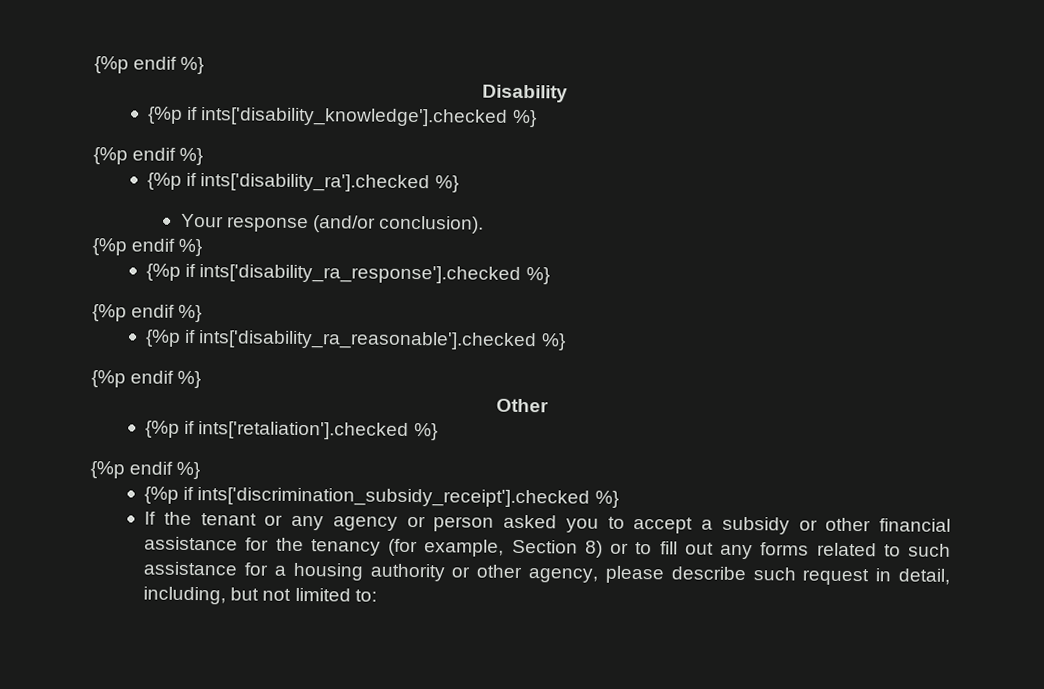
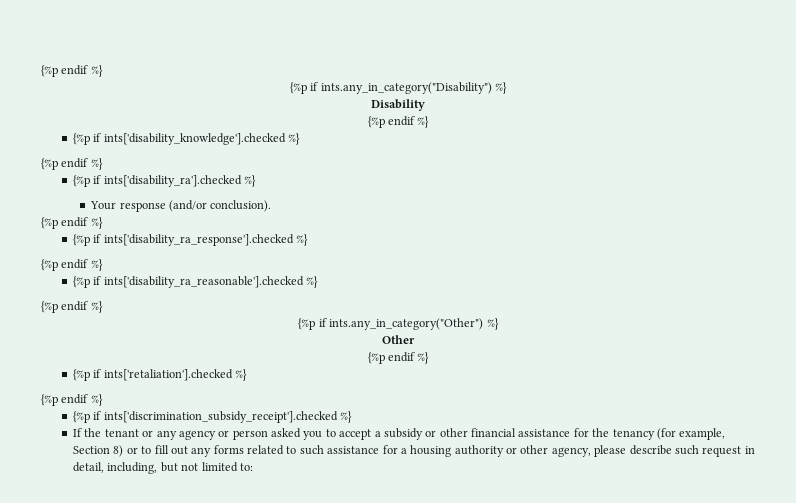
[94,56,205,75] [481,84,568,103] {%p endif %} // Disability -> [41,65,103,77] [289,82,508,94] [371,99,425,111] [367,116,430,128] {%p endif %} // {%p if ints.any_in_category("Disability") %} // Disability // {%p endif %}
[495,398,549,413] Other -> [298,318,499,330] [382,335,415,344] [367,352,430,364] {%p if ints.any_in_category("Other") %} // Other // {%p endif %}

